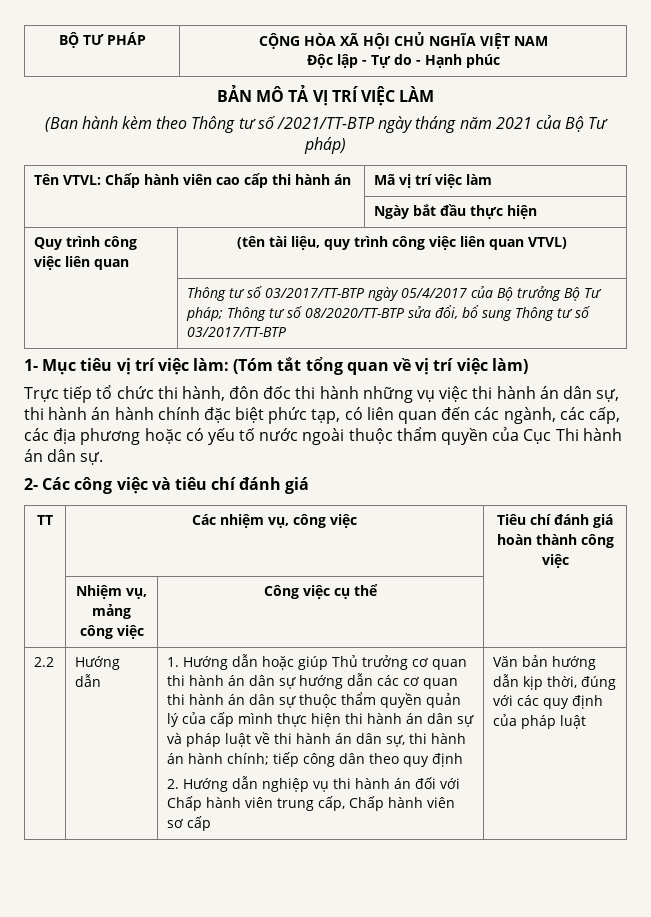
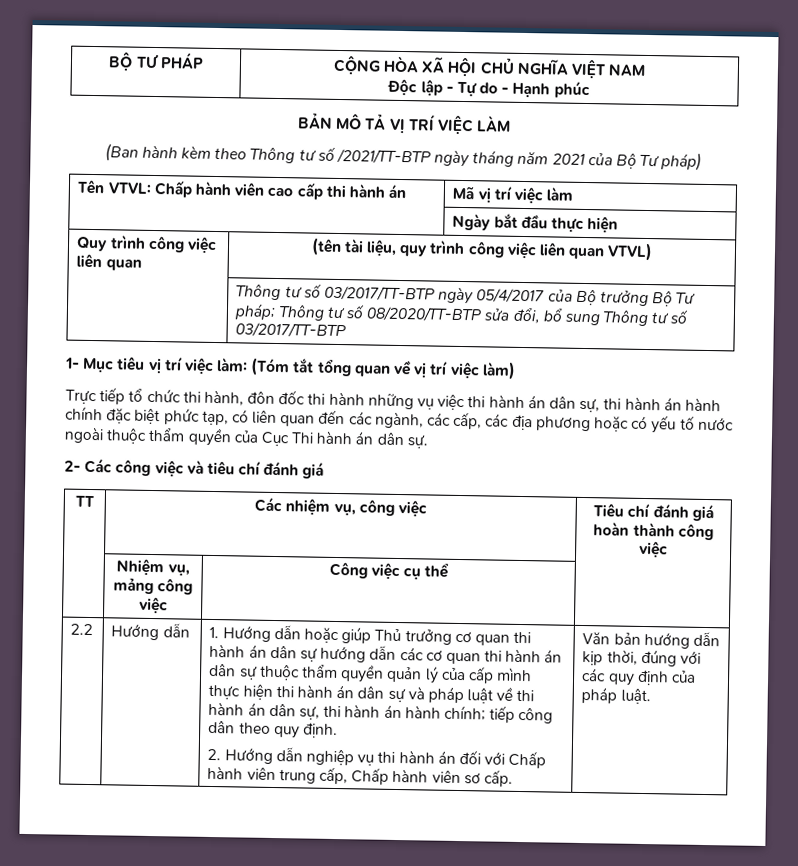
[432,753,464,767] định -> [302,722,338,739] định.
[187,816,212,831] cấp -> [483,769,513,787] cấp.
[560,715,587,729] luật -> [620,687,651,705] luật.

